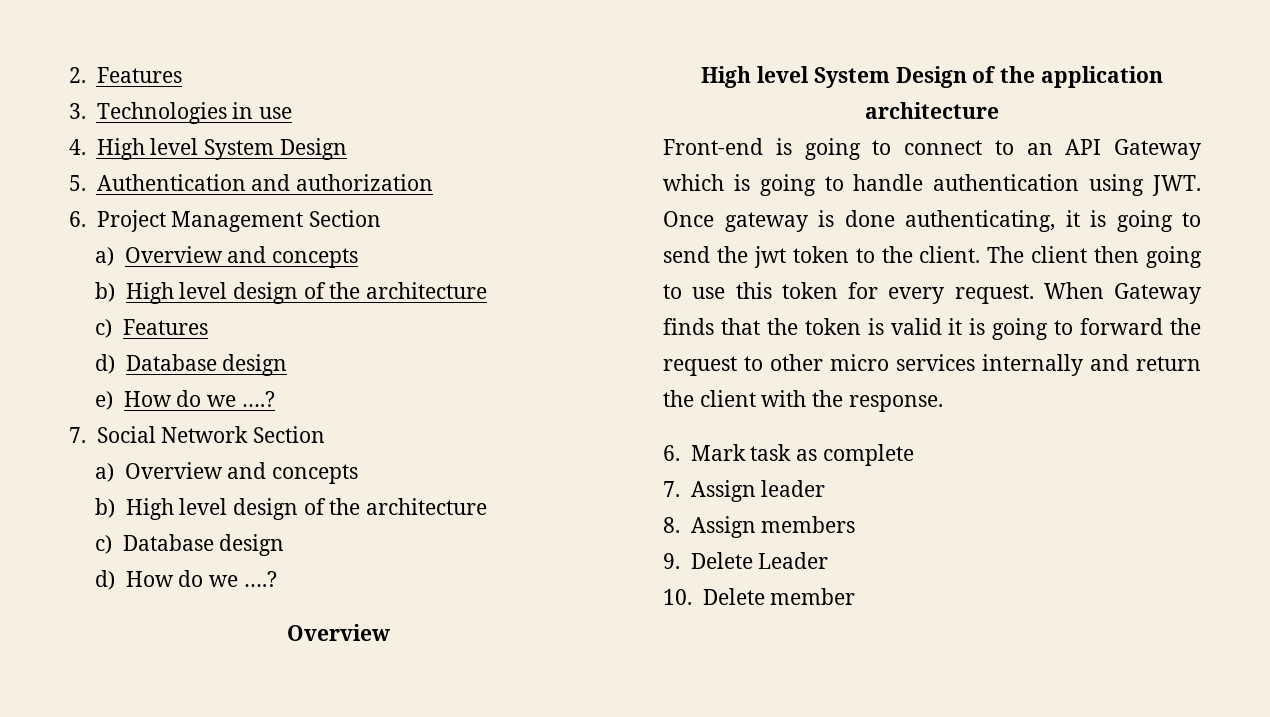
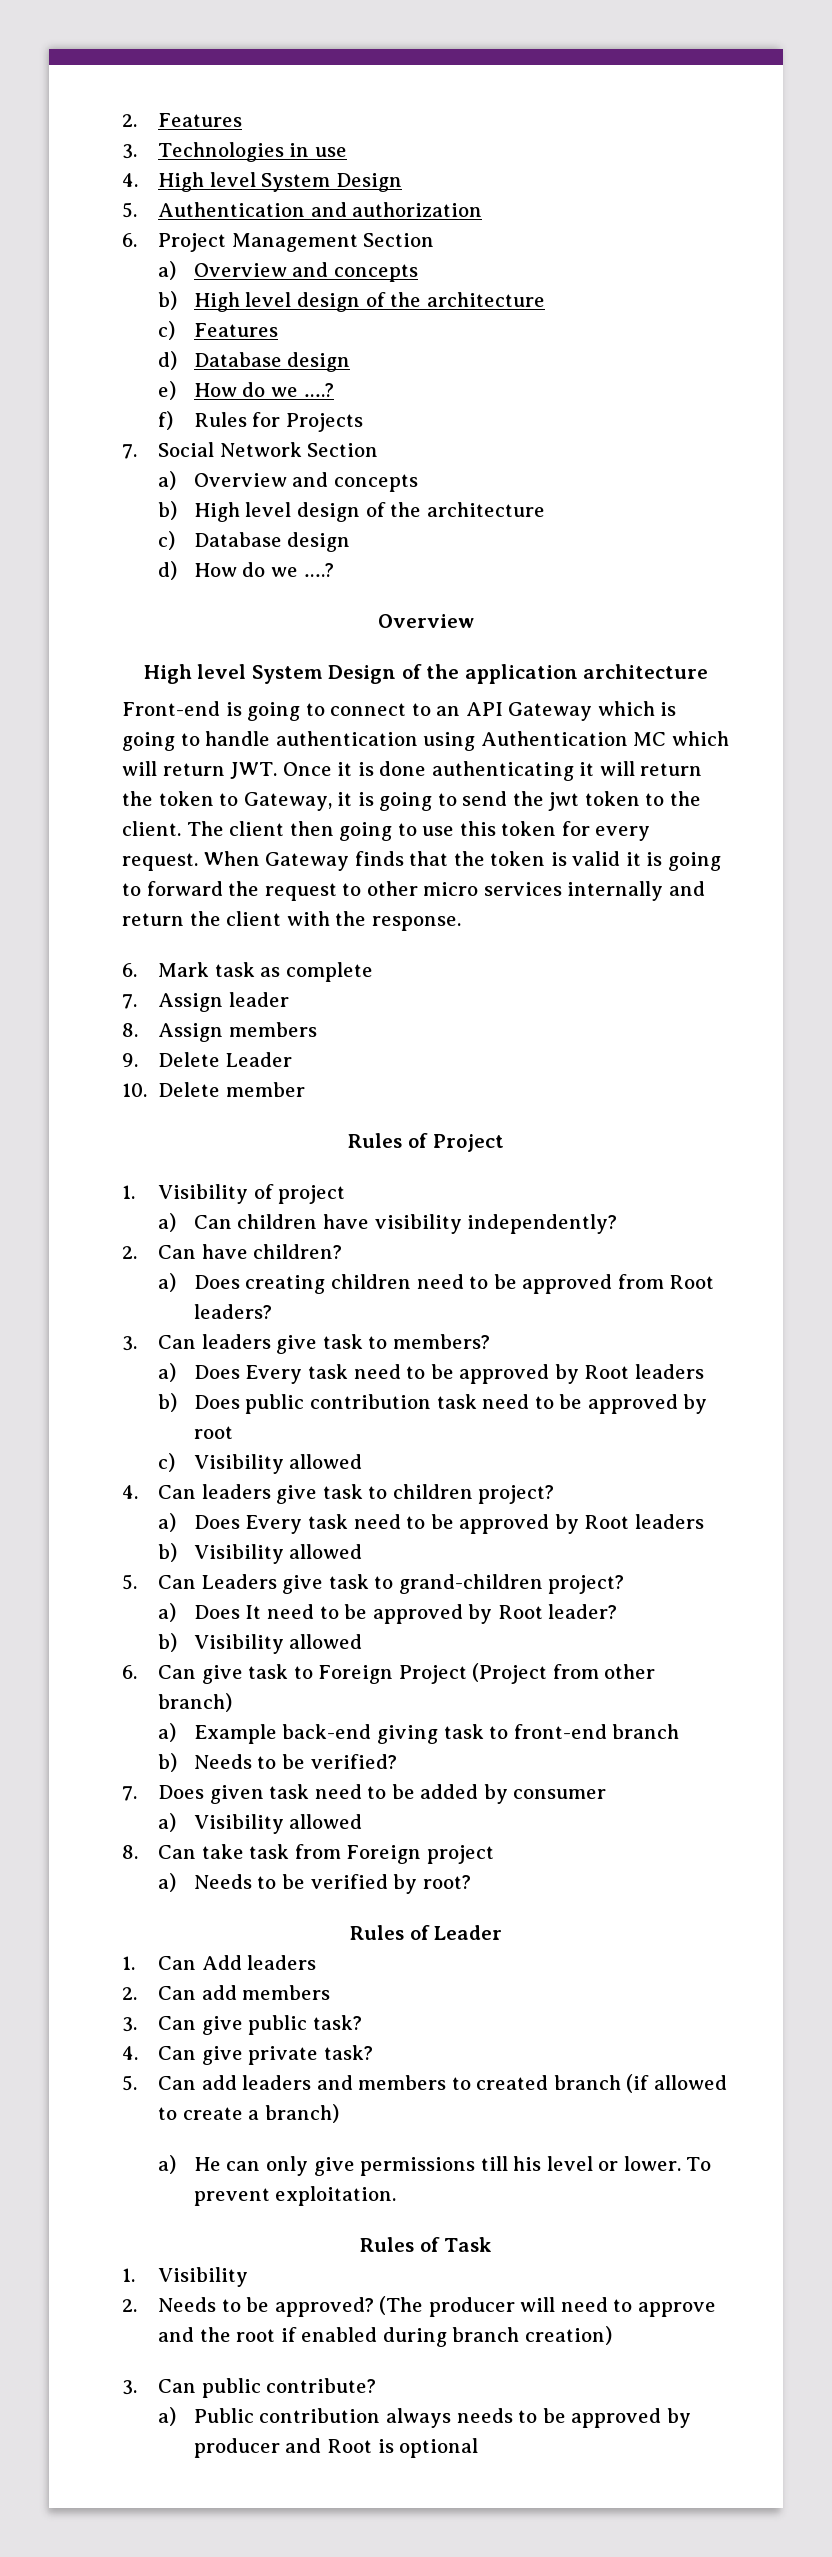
(275, 399) none -> [157,411,363,432] // f) Rules for Projects
(1145, 185) none -> [480,731,729,746] [122,761,225,776] Authentication MC which will return
[724,212,808,232] gateway -> [337,762,353,776] it
[905,210,1055,232] authenticating, -> [431,761,703,781] [122,791,332,811] authenticating it will return the token to Gateway,
(856, 596) none -> [348,1133,504,1152] [122,1184,346,1204] [157,1213,618,1234] [122,1244,343,1259] [157,1273,715,1294] [193,1304,272,1319] [122,1334,490,1354] [157,1363,704,1384] [157,1393,708,1414] [193,1426,233,1439] [157,1453,363,1474] [122,1484,555,1504] [157,1513,704,1534] [157,1543,363,1564] [122,1574,625,1594] [157,1603,618,1624] [157,1633,363,1654] [122,1663,656,1684] [157,1693,232,1712] [157,1723,680,1744] [157,1753,397,1772] [122,1784,607,1804] [157,1813,363,1834] [122,1844,494,1864] [157,1873,471,1894] [349,1925,503,1940] [122,1955,317,1970] [122,1985,331,2000] [122,2015,362,2035] [122,2045,373,2065] [122,2074,727,2093] [157,2104,339,2123] [157,2155,712,2176] [193,2186,397,2206] [359,2237,493,2252] [122,2267,248,2287] [122,2296,716,2317] [157,2326,612,2347] [122,2378,377,2398] [157,2407,691,2428] [193,2438,479,2458] // Rules of Project // 1. Visibility of project // a) Can children have visibility independently? // 2. Can have children? // a) Does creating children need to be approved from Root leaders? // 3. Can leaders give task to members? // a) Does Every task need to be approved by Root leaders // b) Does public contribution task need to be approved by root // c) Visibility allowed // 4. Can leaders give task to children project? // a) Does Every task need to be approved by Root leaders // b) Visibility allowed // 5. Can Leaders give task to grand-children project? // a) Does It need to be approved by Root leader? // b) Visibility allowed // 6. Can give task to Foreign Project (Project from other branch) // a) Example back-end giving task to front-end branch // b) Needs to be verified? // 7. Does given task need to be added by consumer // a) Visibility allowed // 8. Can take task from Foreign project // a) Needs to be verified by root? // Rules of Leader // 1. Can Add leaders // 2. Can add members // 3. Can give public task? // 4. Can give private task? // 5. Can add leaders and members to created branch (if allowed to create a branch) // a) He can only give permissions till his level or lower. To prevent exploitation. // Rules of Task // 1. Visibility // 2. Needs to be approved? (The producer will need to approve and the root if enabled during branch creation) // 3. Can public contribute? // a) Public contribution always needs to be approved by producer and Root is optional

